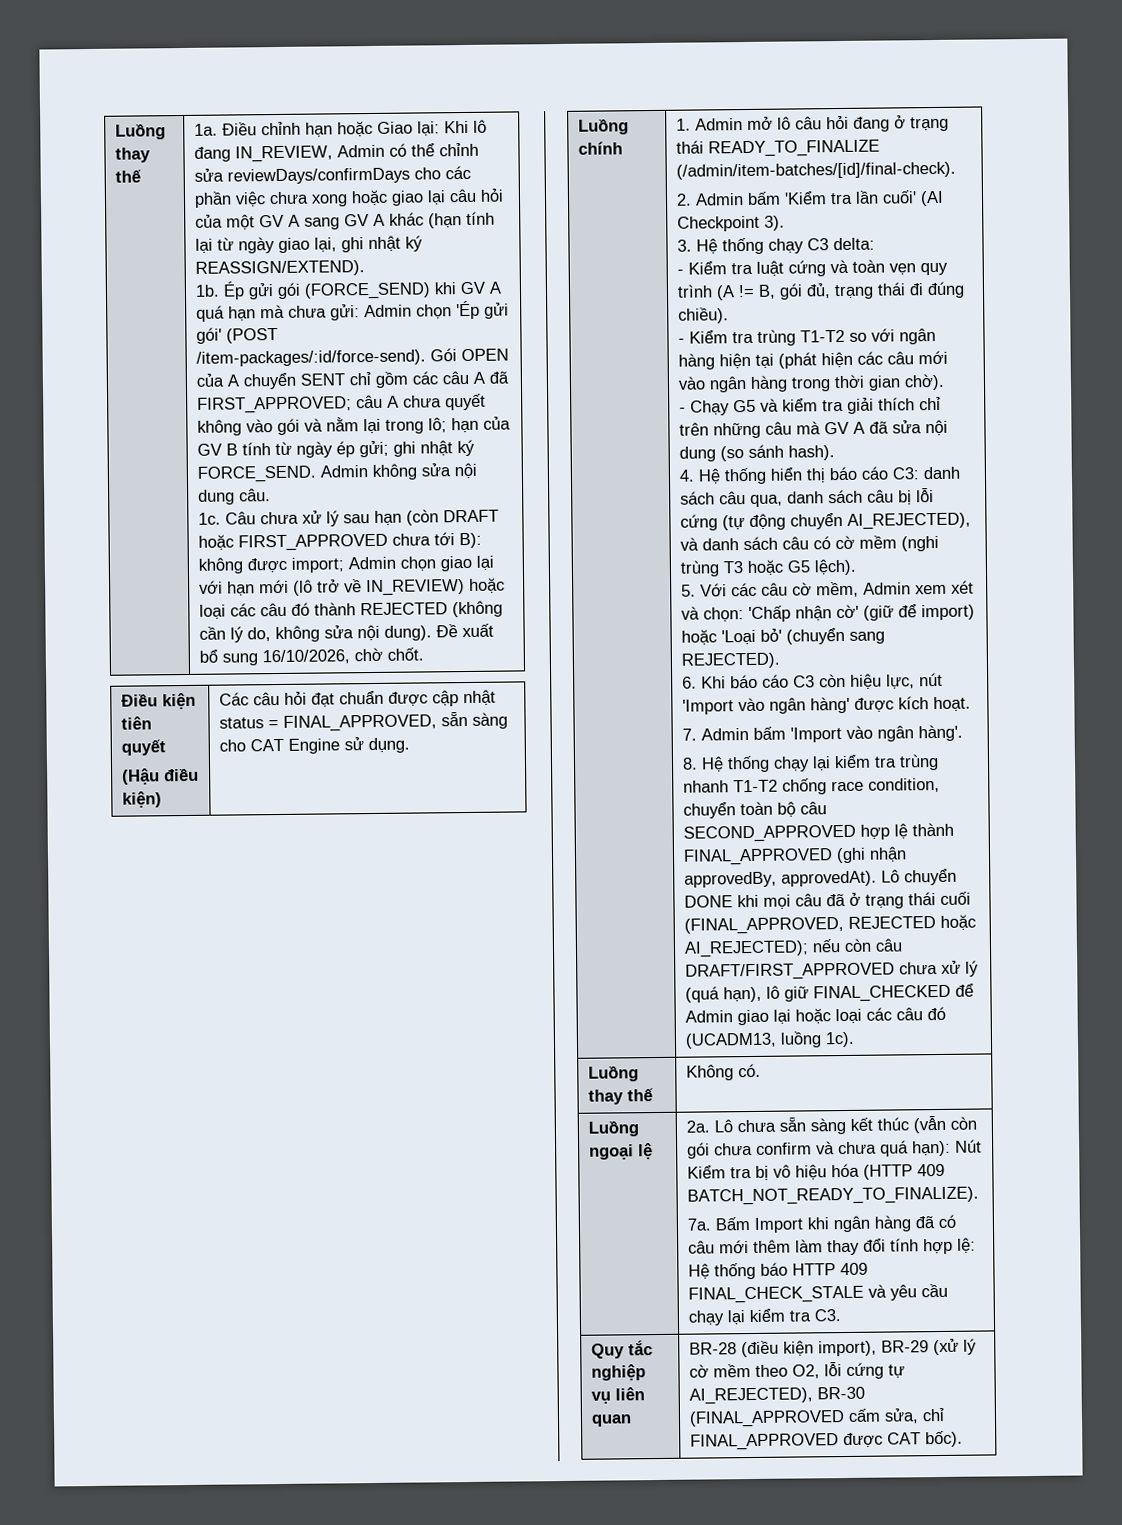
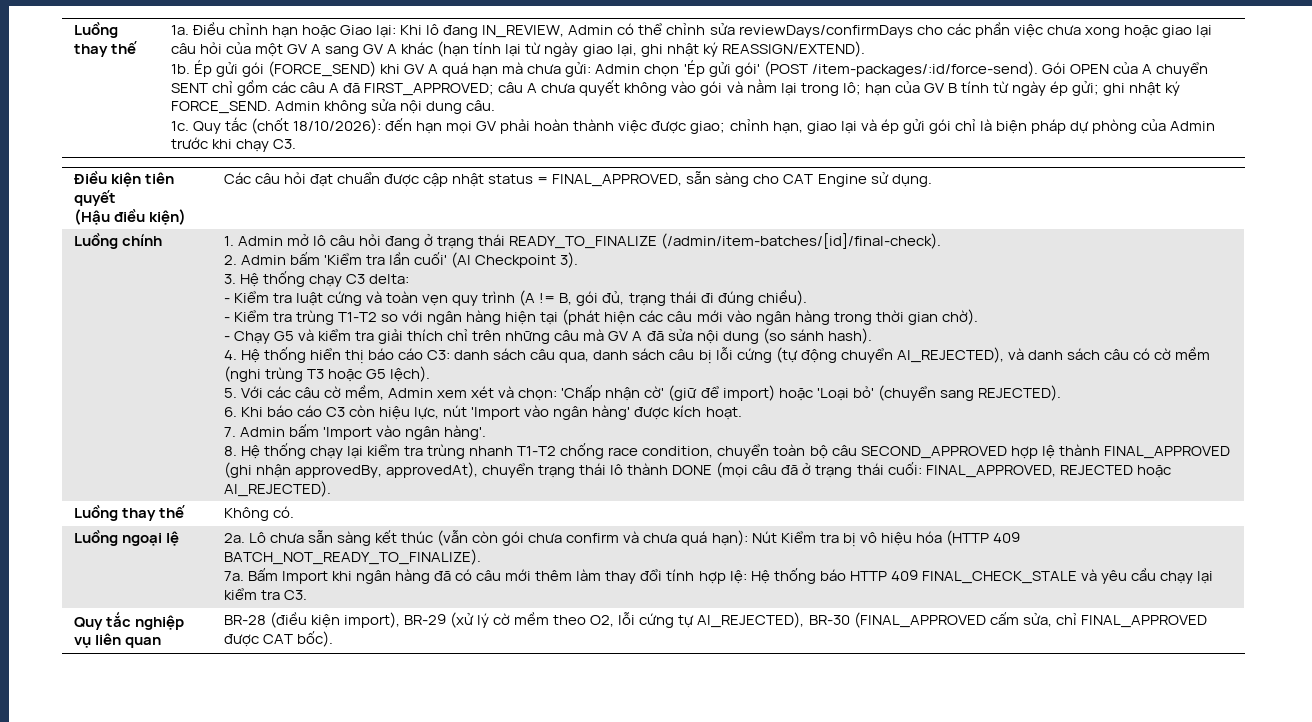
[225,509,500,527] [198,532,483,552] [198,555,495,574] [199,577,506,597] [199,600,504,620] [199,623,495,643] [199,647,425,666] Câu chưa xử lý sau hạn (còn DRAFT hoặc FIRST_APPROVED chưa tới B): không được import; Admin chọn giao lại với hạn mới (lô trở về IN_REVIEW) hoặc loại các câu đó thành REJECTED (không cần lý do, không sửa nội dung). Đề xuất bổ sung 16/10/2026, chờ chốt. -> [192,117,1216,134] [170,137,296,152] Quy tắc (chốt 18/10/2026): đến hạn mọi GV phải hoàn thành việc được giao; chỉnh hạn, giao lại và ép gửi gói chỉ là biện pháp dự phòng của Admin trước khi chạy C3.
[781,868,958,887] [684,894,792,910] approvedAt). Lô chuyển DONE khi mọi -> [385,462,749,478] approvedAt), chuyển trạng thái lô thành DONE (mọi
[940,891,972,905] [684,914,977,935] [684,938,904,958] [685,960,980,981] [685,983,975,1003] [685,1006,947,1026] [685,1031,856,1049] cuối (FINAL_APPROVED, REJECTED hoặc AI_REJECTED); nếu còn câu DRAFT/FIRST_APPROVED chưa xử lý (quá hạn), lô giữ FINAL_CHECKED để Admin giao lại hoặc loại các câu đó (UCADM13, luồng 1c). -> [887,462,1171,478] [223,481,331,497] cuối: FINAL_APPROVED, REJECTED hoặc AI_REJECTED).

